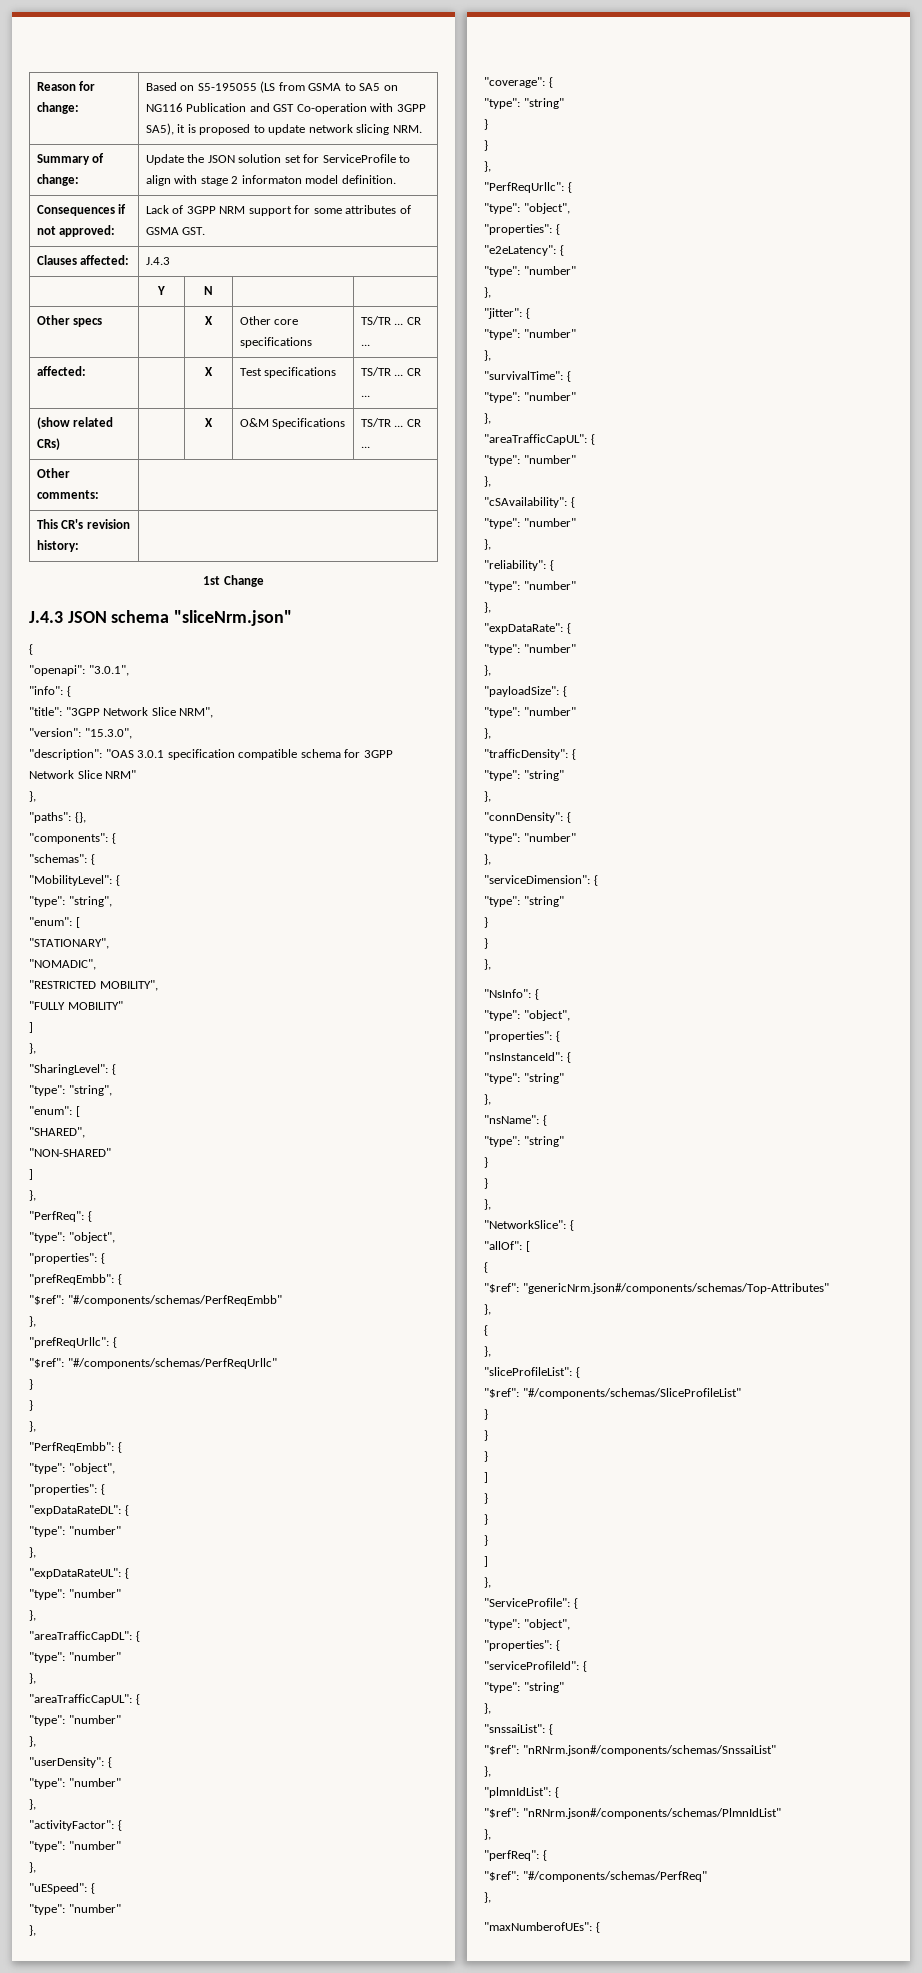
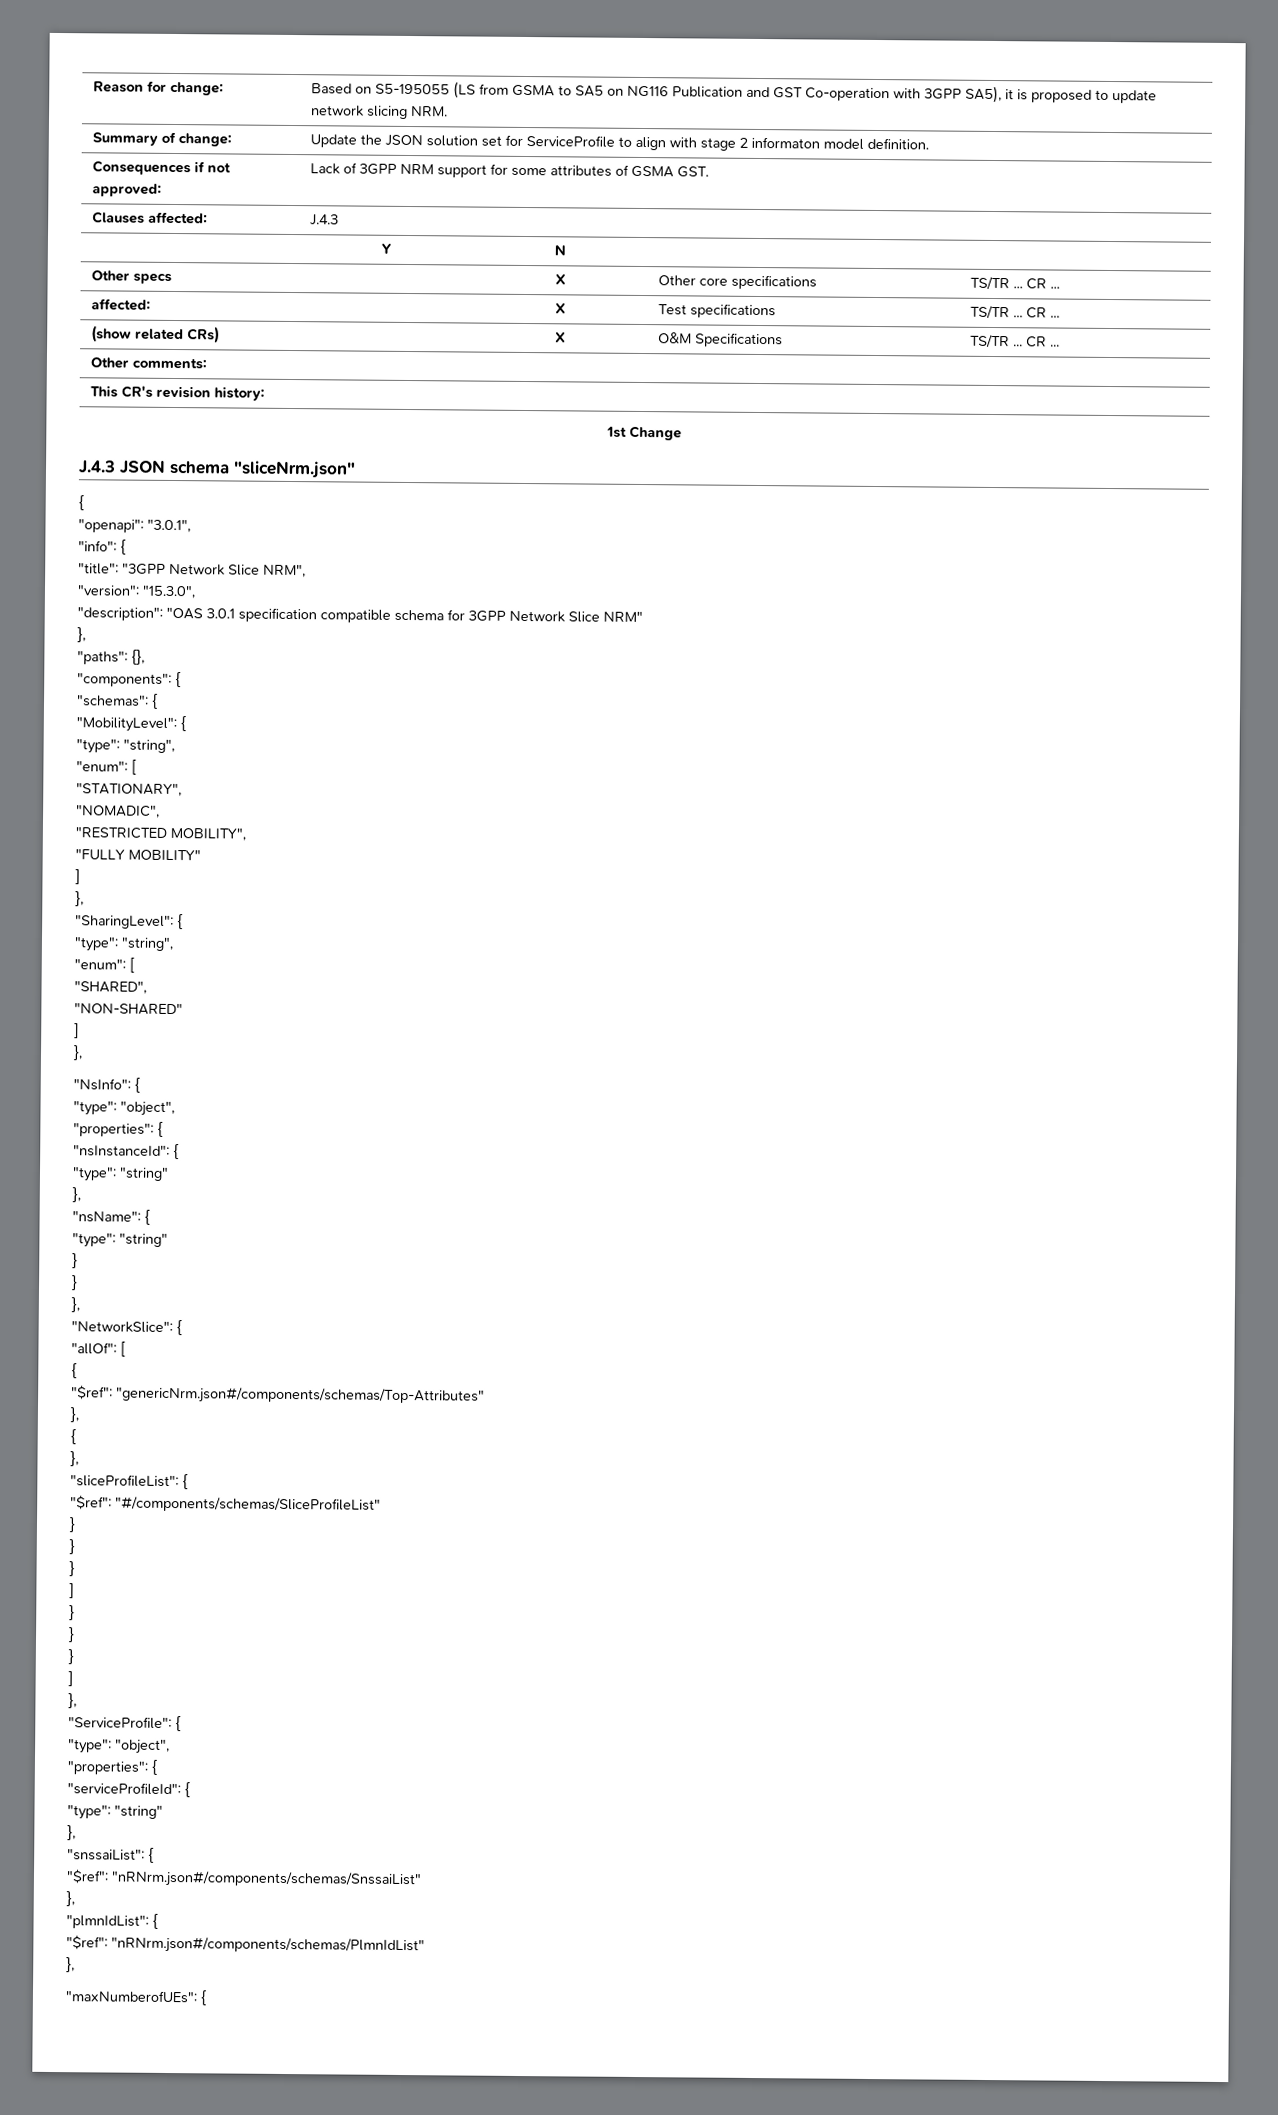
[29,1211,92,1222] [29,1232,115,1243] [29,1253,105,1264] [29,1274,122,1285] [29,1295,282,1306] [29,1316,36,1327] [29,1337,117,1348] [29,1358,277,1369] [29,1379,33,1390] [29,1400,33,1411] [29,1421,36,1432] [29,1442,122,1453] [29,1463,115,1474] [29,1484,105,1495] [29,1505,129,1516] [29,1526,121,1537] [29,1547,36,1558] [29,1568,129,1579] [29,1589,121,1600] [29,1610,36,1621] [29,1631,140,1642] [29,1652,121,1663] [29,1673,36,1684] [29,1694,140,1705] [29,1715,121,1726] [29,1736,36,1747] [29,1757,112,1768] [29,1778,121,1789] [29,1799,36,1810] [29,1820,122,1831] [29,1841,121,1852] [29,1862,36,1873] [29,1883,95,1894] [29,1904,121,1915] [29,1925,36,1936] [484,77,553,88] [484,98,564,109] [484,119,488,130] [484,140,488,151] [484,161,491,172] [484,182,572,193] [484,203,570,214] [484,224,560,235] [484,245,564,256] [484,266,576,277] [484,287,491,298] [484,308,530,319] [484,329,576,340] [484,350,491,361] [484,371,571,382] [484,392,576,403] [484,413,491,424] [484,434,595,445] [484,455,576,466] [484,476,491,487] [484,497,575,508] [484,518,576,529] [484,539,491,550] [484,560,554,571] [484,581,576,592] [484,602,491,613] [484,623,571,634] [484,644,576,655] [484,665,491,676] [484,686,567,697] [484,707,576,718] [484,728,491,739] [484,749,576,760] [484,770,564,781] [484,791,491,802] [484,812,571,823] [484,833,576,844] [484,854,491,865] [484,875,598,886] [484,896,564,907] [484,917,488,928] [484,938,488,949] [484,959,491,970] // "PerfReq": { // "type": "object", // "properties": { // "prefReqEmbb": { // "$ref": "#/components/schemas/PerfReqEmbb" // }, // "prefReqUrllc": { // "$ref": "#/components/schemas/PerfReqUrllc" // } // } // }, // "PerfReqEmbb": { // "type": "object", // "properties": { // "expDataRateDL": { // "type": "number" // }, // "expDataRateUL": { // "type": "number" // }, // "areaTrafficCapDL": { // "type": "number" // }, // "areaTrafficCapUL": { // "type": "number" // }, // "userDensity": { // "type": "number" // }, // "activityFactor": { // "type": "number" // }, // "uESpeed": { // "type": "number" // }, // "coverage": { // "type": "string" // } // } // }, // "PerfReqUrllc": { // "type": "object", // "properties": { // "e2eLatency": { // "type": "number" // }, // "jitter": { // "type": "number" // }, // "survivalTime": { // "type": "number" // }, // "areaTrafficCapUL": { // "type": "number" // }, // "cSAvailability": { // "type": "number" // }, // "reliability": { // "type": "number" // }, // "expDataRate": { // "type": "number" // }, // "payloadSize": { // "type": "number" // }, // "trafficDensity": { // "type": "string" // }, // "connDensity": { // "type": "number" // }, // "serviceDimension": { // "type": "string" // } // } // }, -> (83, 1053) none
[484,1850,547,1861] [484,1871,707,1882] [484,1892,491,1903] // "perfReq": { // "$ref": "#/components/schemas/PerfReq" // }, -> (75, 1965) none

